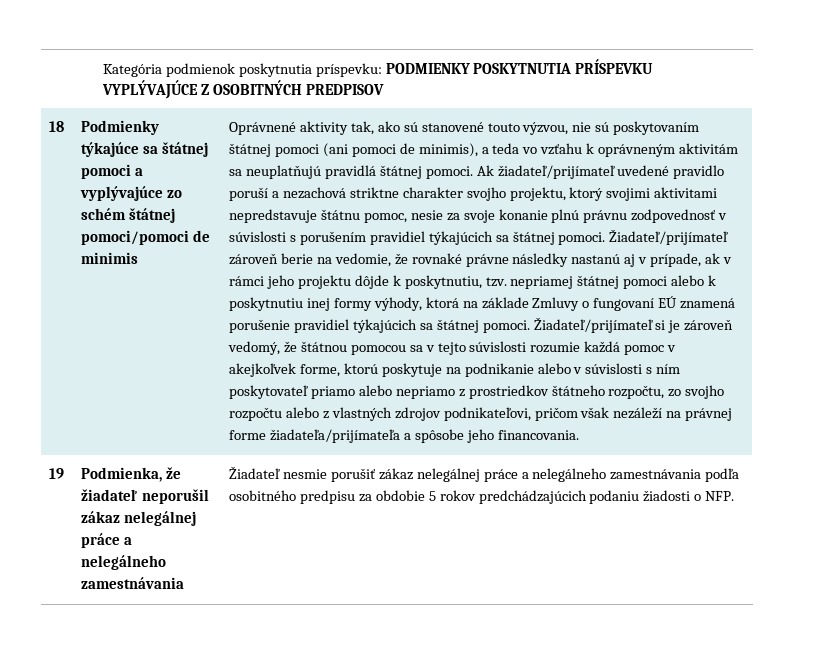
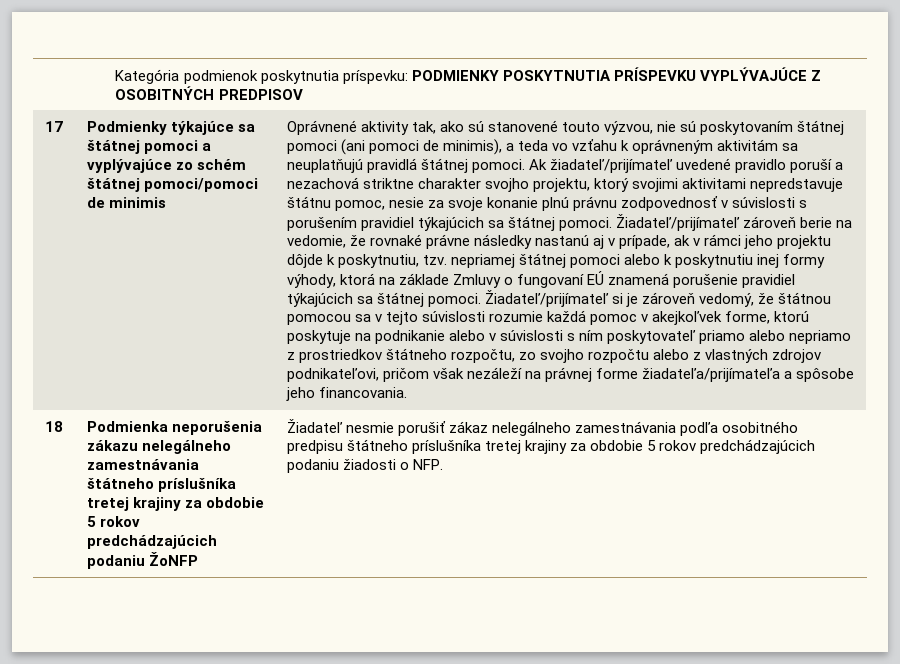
[49,121,65,132] 18 -> [44,121,63,132] 17
[49,468,65,479] [81,467,181,482] [81,489,209,504] [81,511,196,526] [81,533,132,548] [81,555,167,570] [81,577,185,589] 19 | Podmienka, že žiadateľ neporušil zákaz nelegálnej práce a nelegálneho zamestnávania -> [44,421,63,432] [86,420,262,435] [86,440,231,454] [86,459,199,470] [86,477,236,492] [86,497,264,511] [86,516,140,527] [86,535,217,549] [86,552,198,569] 18 | Podmienka neporušenia zákazu nelegálneho zamestnávania štátneho príslušníka tretej krajiny za obdobie 5 rokov predchádzajúcich podaniu ŽoNFP
[416,468,529,482] nelegálnej práce a -> (488, 427) none
(355, 497) none -> [346,439,568,454] štátneho príslušníka tretej krajiny

